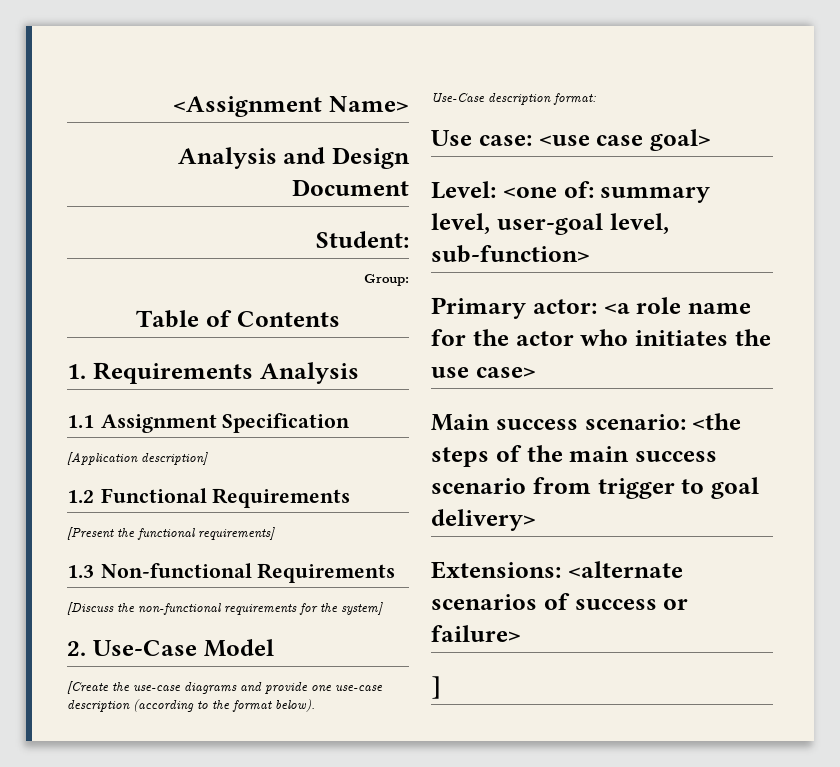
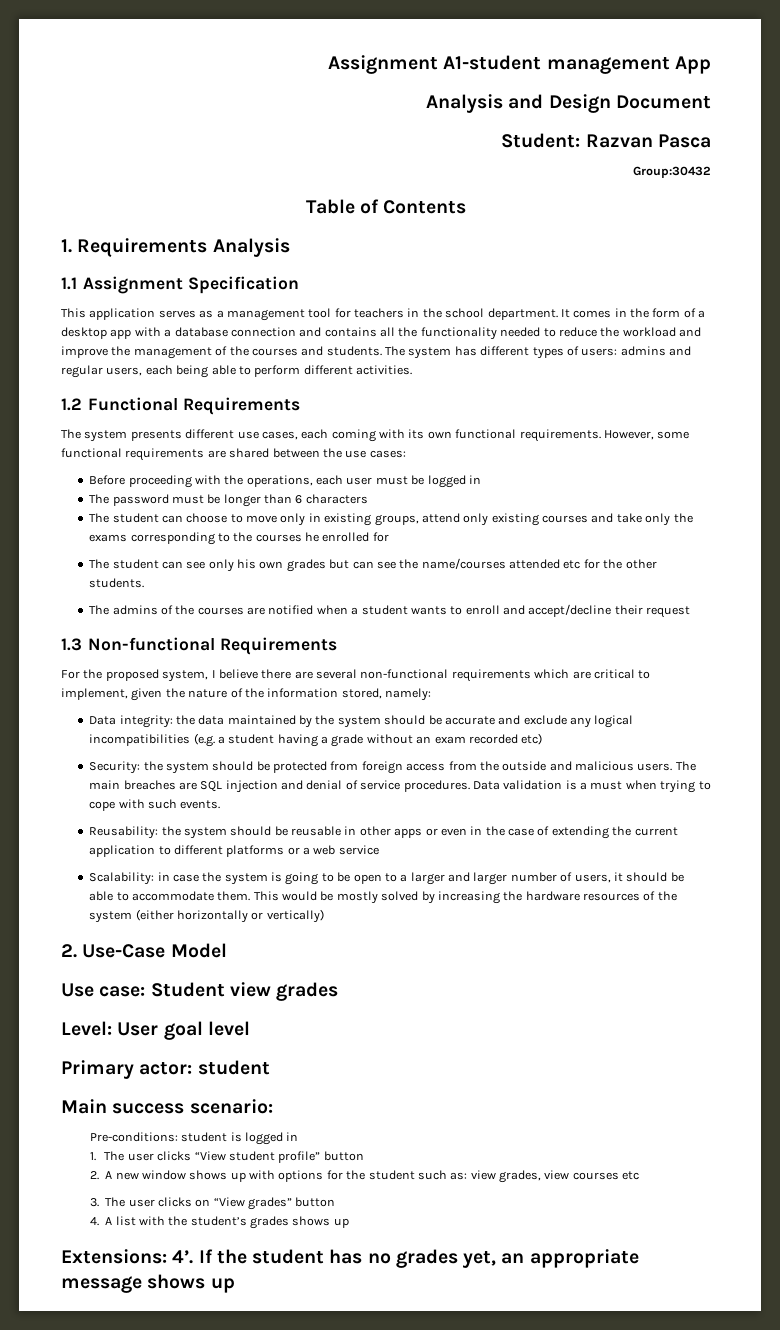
[173,96,409,117] <Assignment Name> -> [328,55,711,74] Assignment A1-student management App
[364,274,409,286] // Group: -> [585,134,711,148] [633,166,711,178] Razvan Pasca // Group:30432
[67,452,208,465] [67,488,351,508] [67,527,275,540] [67,563,396,583] [67,602,383,615] [67,639,274,657] [67,681,383,694] [67,699,315,712] [431,93,596,105] [431,129,711,151] [431,181,711,203] [431,213,669,235] [431,245,590,263] [431,297,751,319] [431,329,771,346] [431,367,536,378] [431,413,742,431] [431,445,717,467] [431,477,759,499] [431,509,536,531] [431,561,683,579] [431,593,689,610] [431,625,521,642] [431,676,441,699] [Application description] // 1.2 Functional Requirements // [Present the functional requirements] // 1.3 Non-functional Requirements // [Discuss the non-functional requirements for the system] // 2. Use-Case Model // [Create the use-case diagrams and provide one use-case description (according to the format below). // Use-Case description format: // Use case: <use case goal> // Level: <one of: summary level, user-goal level, sub-function> // Primary actor: <a role name for the actor who initiates the use case> // Main success scenario: <the steps of the main success scenario from trigger to goal delivery> // Extensions: <alternate scenarios of success or failure> // ] -> [61,308,706,321] [61,327,701,340] [61,346,691,359] [61,365,412,378] [61,397,300,415] [61,429,690,442] [61,448,406,461] [89,475,481,488] [89,494,368,507] [89,513,693,526] [89,532,389,545] [89,558,657,572] [89,578,145,588] [89,604,691,618] [61,637,337,655] [61,669,651,682] [61,688,431,701] [89,715,634,728] [89,733,543,747] [89,761,696,774] [89,780,711,793] [89,799,221,811] [89,826,678,839] [89,845,379,857] [89,872,684,885] [89,891,677,904] [89,909,324,923] [61,943,227,958] [61,982,339,1001] [61,1021,250,1040] [61,1060,270,1079] [61,1099,273,1114] [89,1132,299,1145] [89,1151,364,1163] [89,1170,640,1183] [89,1197,336,1210] [89,1216,349,1229] [61,1249,639,1268] [61,1274,235,1293] This application serves as a management tool for teachers in the school department. It comes in the form of a desktop app with a database connection and contains all the functionality needed to reduce the workload and improve the management of the courses and students. The system has different types of users: admins and regular users, each being able to perform different activities. // 1.2 Functional Requirements // The system presents different use cases, each coming with its own functional requirements. However, some functional requirements are shared between the use cases: // Before proceeding with the operations, each user must be logged in // The password must be longer than 6 characters // The student can choose to move only in existing groups, attend only existing courses and take only the exams corresponding to the courses he enrolled for // The student can see only his own grades but can see the name/courses attended etc for the other students. // The admins of the courses are notified when a student wants to enroll and accept/decline their request // 1.3 Non-functional Requirements // For the proposed system, I believe there are several non-functional requirements which are critical to implement, given the nature of the information stored, namely: // Data integrity: the data maintained by the system should be accurate and exclude any logical incompatibilities (e.g. a student having a grade without an exam recorded etc) // Security: the system should be protected from foreign access from the outside and malicious users. The main breaches are SQL injection and denial of service procedures. Data validation is a must when trying to cope with such events. // Reusability: the system should be reusable in other apps or even in the case of extending the current application to different platforms or a web service // Scalability: in case the system is going to be open to a larger and larger number of users, it should be able to accommodate them. This would be mostly solved by increasing the hardware resources of the system (either horizontally or vertically) // 2. Use-Case Model // Use case: Student view grades // Level: User goal level // Primary actor: student // Main success scenario: // Pre-conditions: student is logged in // 1. The user clicks “View student profile” button // 2. A new window shows up with options for the student such as: view grades, view courses etc // 3. The user clicks on “View grades” button // 4. A list with the student’s grades shows up // Extensions: 4’. If the student has no grades yet, an appropriate message shows up

